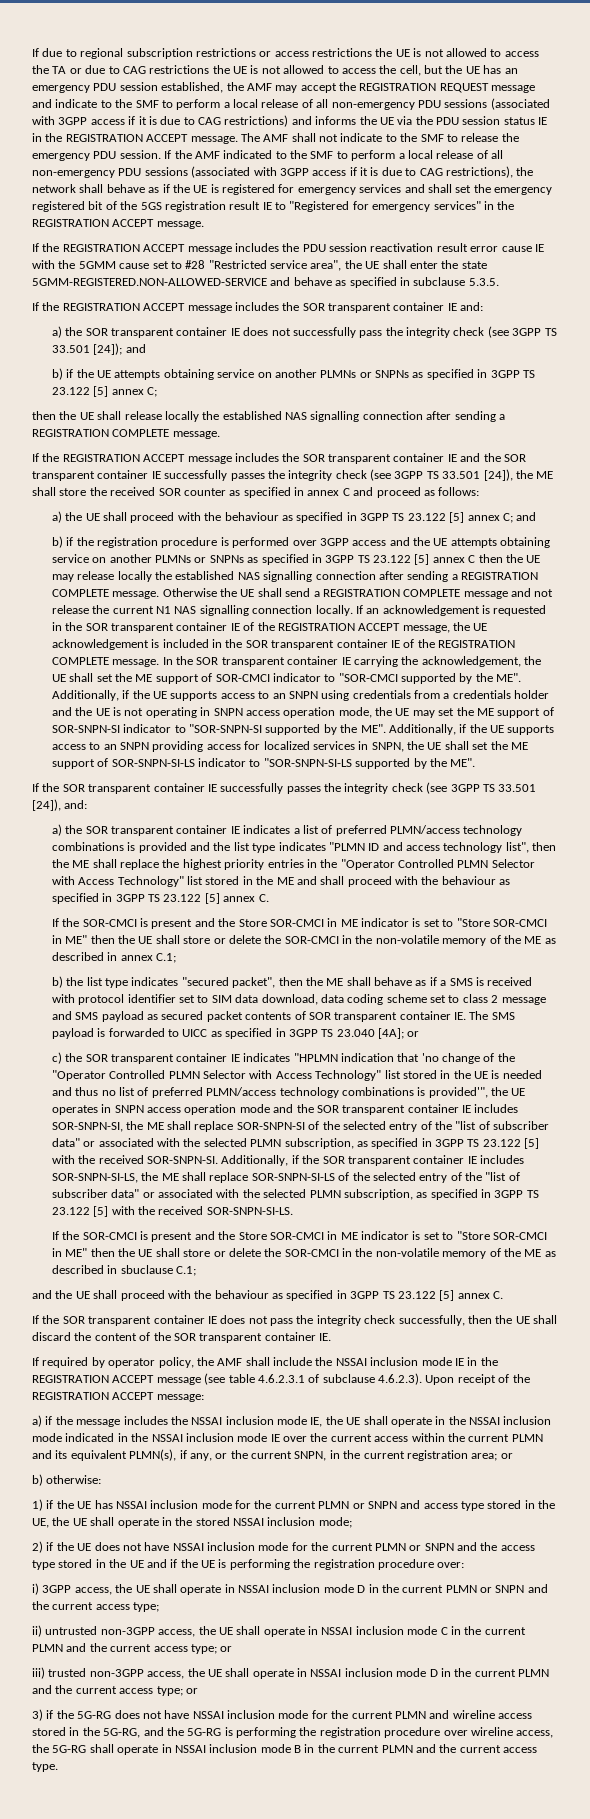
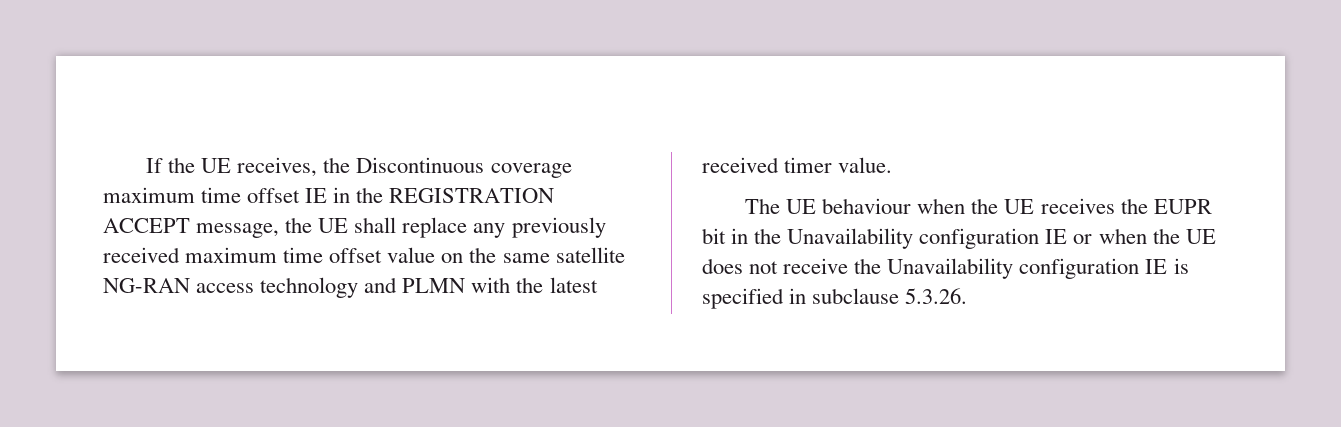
[32,48,539,59] [32,65,518,76] [32,82,536,93] [32,98,550,110] [32,115,548,127] [32,133,519,144] [32,150,503,161] [32,166,534,178] [32,184,552,195] [32,201,515,212] [32,219,204,229] [32,243,544,254] [32,260,487,271] [32,277,499,288] [32,302,484,313] [51,326,557,338] [51,343,146,355] [51,368,535,380] [51,386,158,397] [32,411,505,422] [32,429,220,439] [32,453,526,464] [32,469,554,481] [32,487,480,498] [51,511,537,523] [51,536,551,548] [51,554,541,565] [51,571,539,582] [51,588,554,599] [51,605,547,616] [51,622,488,633] [51,639,516,650] [51,656,542,667] [51,673,522,684] [51,690,550,701] [51,707,554,718] [51,724,555,735] [51,741,528,752] [51,758,476,769] [32,782,537,794] [32,799,88,811] [51,824,523,836] [51,842,557,853] [51,859,535,870] [51,876,511,887] [51,893,269,904] [51,918,547,929] [51,935,556,946] [51,952,177,963] [51,976,533,988] [51,994,546,1005] [51,1011,515,1022] [51,1028,420,1039] [51,1052,515,1064] [51,1070,542,1081] [51,1087,526,1098] [51,1104,519,1115] [51,1121,550,1132] [51,1138,540,1149] [51,1155,525,1166] [51,1172,520,1183] [51,1189,539,1200] [51,1206,293,1217] [51,1231,547,1242] [51,1248,556,1259] [51,1265,197,1276] [32,1290,503,1301] [32,1315,557,1326] [32,1332,331,1343] [32,1357,498,1368] [32,1373,530,1385] [32,1392,204,1402] [32,1415,552,1427] [32,1433,543,1442] [32,1449,513,1461] [32,1474,102,1486] [32,1499,556,1511] [32,1517,352,1528] [32,1541,535,1553] [32,1559,465,1570] [32,1583,548,1595] [32,1601,160,1612] [32,1625,526,1637] [32,1643,233,1654] [32,1667,549,1679] [32,1685,198,1696] [32,1709,532,1721] [32,1727,554,1738] [32,1744,537,1755] [32,1762,58,1772] If due to regional subscription restrictions or access restrictions the UE is not allowed to access the TA or due to CAG restrictions the UE is not allowed to access the cell, but the UE has an emergency PDU session established, the AMF may accept the REGISTRATION REQUEST message and indicate to the SMF to perform a local release of all non-emergency PDU sessions (associated with 3GPP access if it is due to CAG restrictions) and informs the UE via the PDU session status IE in the REGISTRATION ACCEPT message. The AMF shall not indicate to the SMF to release the emergency PDU session. If the AMF indicated to the SMF to perform a local release of all non-emergency PDU sessions (associated with 3GPP access if it is due to CAG restrictions), the network shall behave as if the UE is registered for emergency services and shall set the emergency registered bit of the 5GS registration result IE to "Registered for emergency services" in the REGISTRATION ACCEPT message. // If the REGISTRATION ACCEPT message includes the PDU session reactivation result error cause IE with the 5GMM cause set to #28 "Restricted service area", the UE shall enter the state 5GMM-REGISTERED.NON-ALLOWED-SERVICE and behave as specified in subclause 5.3.5. // If the REGISTRATION ACCEPT message includes the SOR transparent container IE and: // a) the SOR transparent container IE does not successfully pass the integrity check (see 3GPP TS 33.501 [24]); and // b) if the UE attempts obtaining service on another PLMNs or SNPNs as specified in 3GPP TS 23.122 [5] annex C; // then the UE shall release locally the established NAS signalling connection after sending a REGISTRATION COMPLETE message. // If the REGISTRATION ACCEPT message includes the SOR transparent container IE and the SOR transparent container IE successfully passes the integrity check (see 3GPP TS 33.501 [24]), the ME shall store the received SOR counter as specified in annex C and proceed as follows: // a) the UE shall proceed with the behaviour as specified in 3GPP TS 23.122 [5] annex C; and // b) if the registration procedure is performed over 3GPP access and the UE attempts obtaining service on another PLMNs or SNPNs as specified in 3GPP TS 23.122 [5] annex C then the UE may release locally the established NAS signalling connection after sending a REGISTRATION COMPLETE message. Otherwise the UE shall send a REGISTRATION COMPLETE message and not release the current N1 NAS signalling connection locally. If an acknowledgement is requested in the SOR transparent container IE of the REGISTRATION ACCEPT message, the UE acknowledgement is included in the SOR transparent container IE of the REGISTRATION COMPLETE message. In the SOR transparent container IE carrying the acknowledgement, the UE shall set the ME support of SOR-CMCI indicator to "SOR-CMCI supported by the ME". Additionally, if the UE supports access to an SNPN using credentials from a credentials holder and the UE is not operating in SNPN access operation mode, the UE may set the ME support of SOR-SNPN-SI indicator to "SOR-SNPN-SI supported by the ME". Additionally, if the UE supports access to an SNPN providing access for localized services in SNPN, the UE shall set the ME support of SOR-SNPN-SI-LS indicator to "SOR-SNPN-SI-LS supported by the ME". // If the SOR transparent container IE successfully passes the integrity check (see 3GPP TS 33.501 [24]), and: // a) the SOR transparent container IE indicates a list of preferred PLMN/access technology combinations is provided and the list type indicates "PLMN ID and access technology list", then the ME shall replace the highest priority entries in the "Operator Controlled PLMN Selector with Access Technology" list stored in the ME and shall proceed with the behaviour as specified in 3GPP TS 23.122 [5] annex C. // If the SOR-CMCI is present and the Store SOR-CMCI in ME indicator is set to "Store SOR-CMCI in ME" then the UE shall store or delete the SOR-CMCI in the non-volatile memory of the ME as described in annex C.1; // b) the list type indicates "secured packet", then the ME shall behave as if a SMS is received with protocol identifier set to SIM data download, data coding scheme set to class 2 message and SMS payload as secured packet contents of SOR transparent container IE. The SMS payload is forwarded to UICC as specified in 3GPP TS 23.040 [4A]; or // c) the SOR transparent container IE indicates "HPLMN indication that 'no change of the "Operator Controlled PLMN Selector with Access Technology" list stored in the UE is needed and thus no list of preferred PLMN/access technology combinations is provided'", the UE operates in SNPN access operation mode and the SOR transparent container IE includes SOR-SNPN-SI, the ME shall replace SOR-SNPN-SI of the selected entry of the "list of subscriber data" or associated with the selected PLMN subscription, as specified in 3GPP TS 23.122 [5] with the received SOR-SNPN-SI. Additionally, if the SOR transparent container IE includes SOR-SNPN-SI-LS, the ME shall replace SOR-SNPN-SI-LS of the selected entry of the "list of subscriber data" or associated with the selected PLMN subscription, as specified in 3GPP TS 23.122 [5] with the received SOR-SNPN-SI-LS. // If the SOR-CMCI is present and the Store SOR-CMCI in ME indicator is set to "Store SOR-CMCI in ME" then the UE shall store or delete the SOR-CMCI in the non-volatile memory of the ME as described in sbuclause C.1; // and the UE shall proceed with the behaviour as specified in 3GPP TS 23.122 [5] annex C. // If the SOR transparent container IE does not pass the integrity check successfully, then the UE shall discard the content of the SOR transparent container IE. // If required by operator policy, the AMF shall include the NSSAI inclusion mode IE in the REGISTRATION ACCEPT message (see table 4.6.2.3.1 of subclause 4.6.2.3). Upon receipt of the REGISTRATION ACCEPT message: // a) if the message includes the NSSAI inclusion mode IE, the UE shall operate in the NSSAI inclusion mode indicated in the NSSAI inclusion mode IE over the current access within the current PLMN and its equivalent PLMN(s), if any, or the current SNPN, in the current registration area; or // b) otherwise: // 1) if the UE has NSSAI inclusion mode for the current PLMN or SNPN and access type stored in the UE, the UE shall operate in the stored NSSAI inclusion mode; // 2) if the UE does not have NSSAI inclusion mode for the current PLMN or SNPN and the access type stored in the UE and if the UE is performing the registration procedure over: // i) 3GPP access, the UE shall operate in NSSAI inclusion mode D in the current PLMN or SNPN and the current access type; // ii) untrusted non-3GPP access, the UE shall operate in NSSAI inclusion mode C in the current PLMN and the current access type; or // iii) trusted non-3GPP access, the UE shall operate in NSSAI inclusion mode D in the current PLMN and the current access type; or // 3) if the 5G-RG does not have NSSAI inclusion mode for the current PLMN and wireline access stored in the 5G-RG, and the 5G-RG is performing the registration procedure over wireline access, the 5G-RG shall operate in NSSAI inclusion mode B in the current PLMN and the current access type. -> [146,157,572,178] [103,187,555,203] [103,217,606,238] [103,247,625,263] [103,277,598,298] [702,157,893,173] [745,198,1212,214] [702,228,1216,249] [702,258,1189,279] [702,288,968,309] If the UE receives, the Discontinuous coverage maximum time offset IE in the REGISTRATION ACCEPT message, the UE shall replace any previously received maximum time offset value on the same satellite NG-RAN access technology and PLMN with the latest received timer value. // The UE behaviour when the UE receives the EUPR bit in the Unavailability configuration IE or when the UE does not receive the Unavailability configuration IE is specified in subclause 5.3.26.

